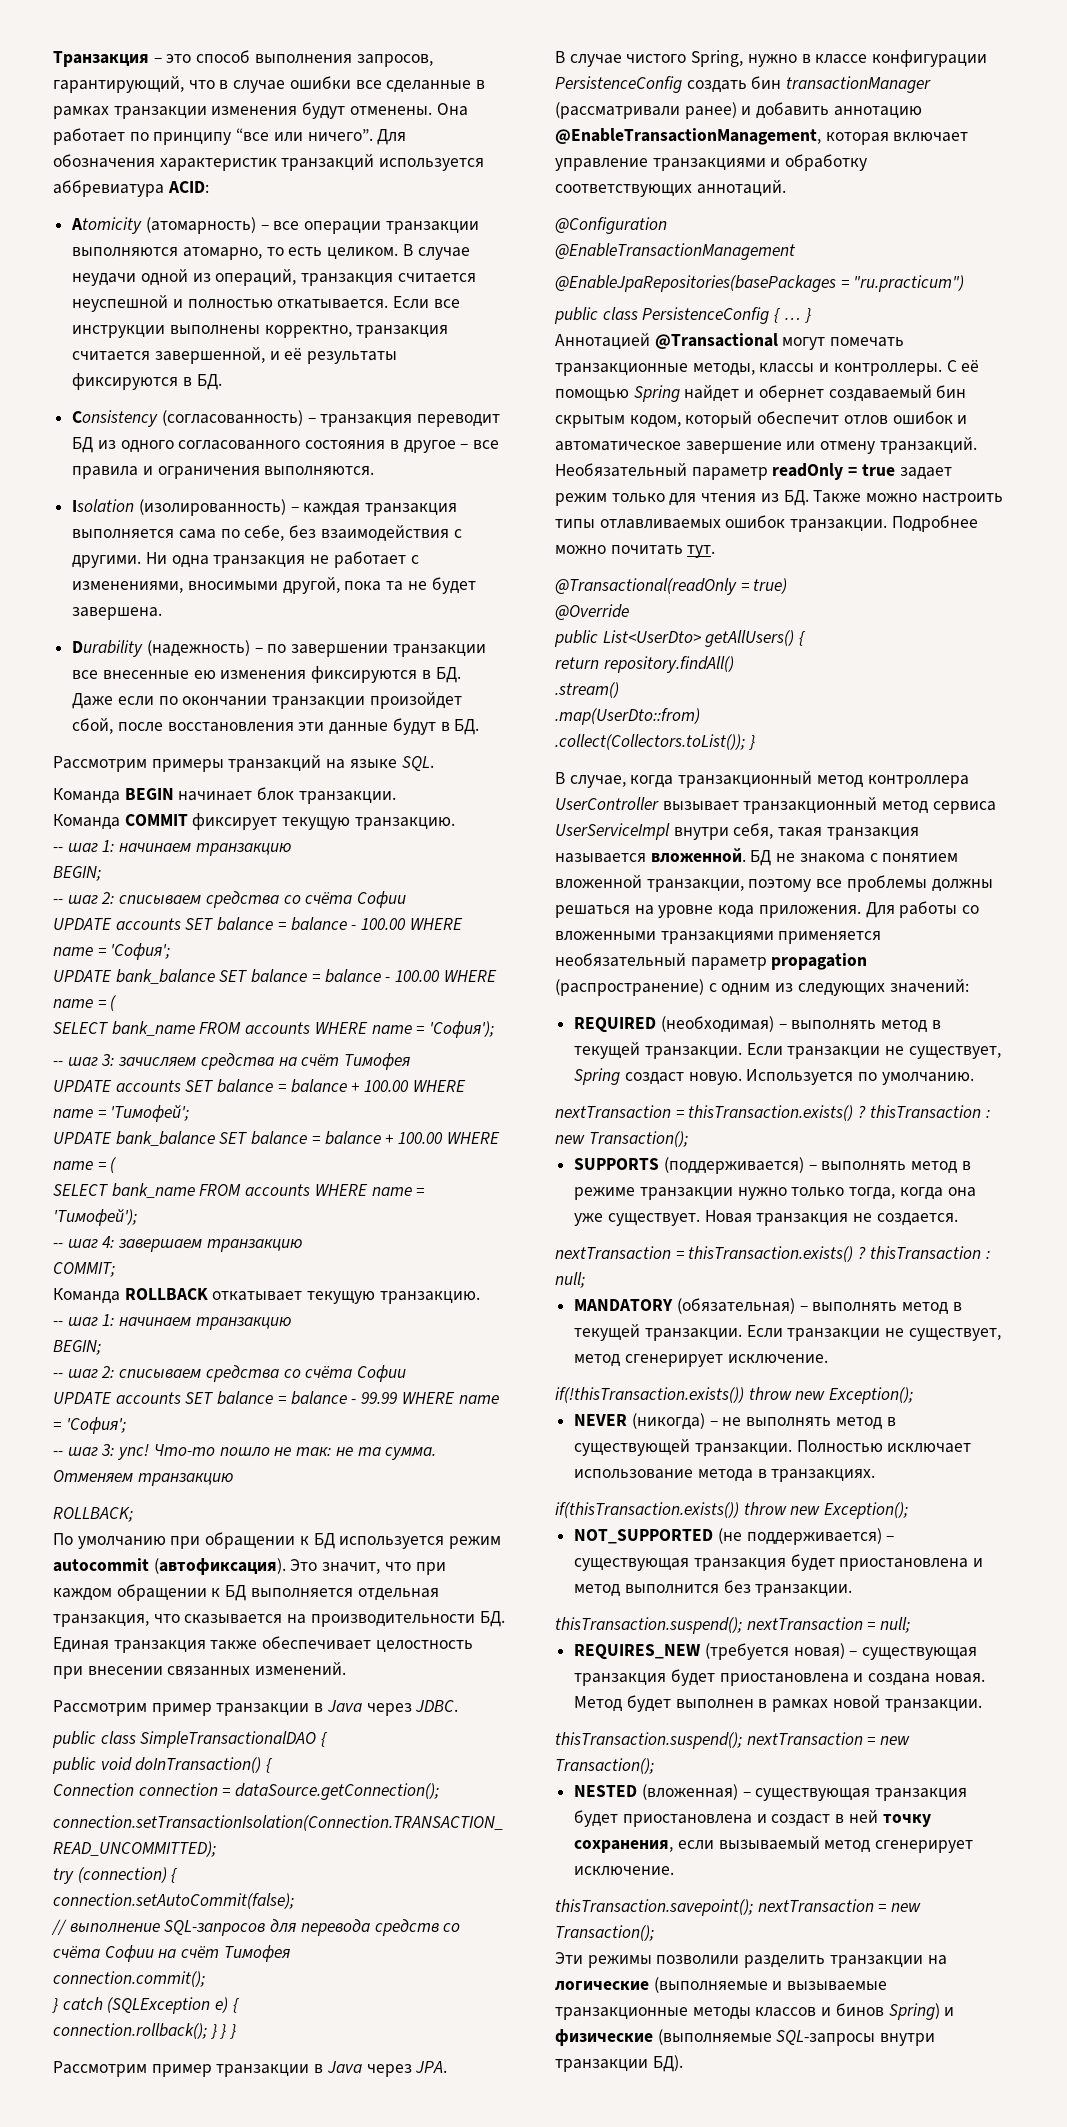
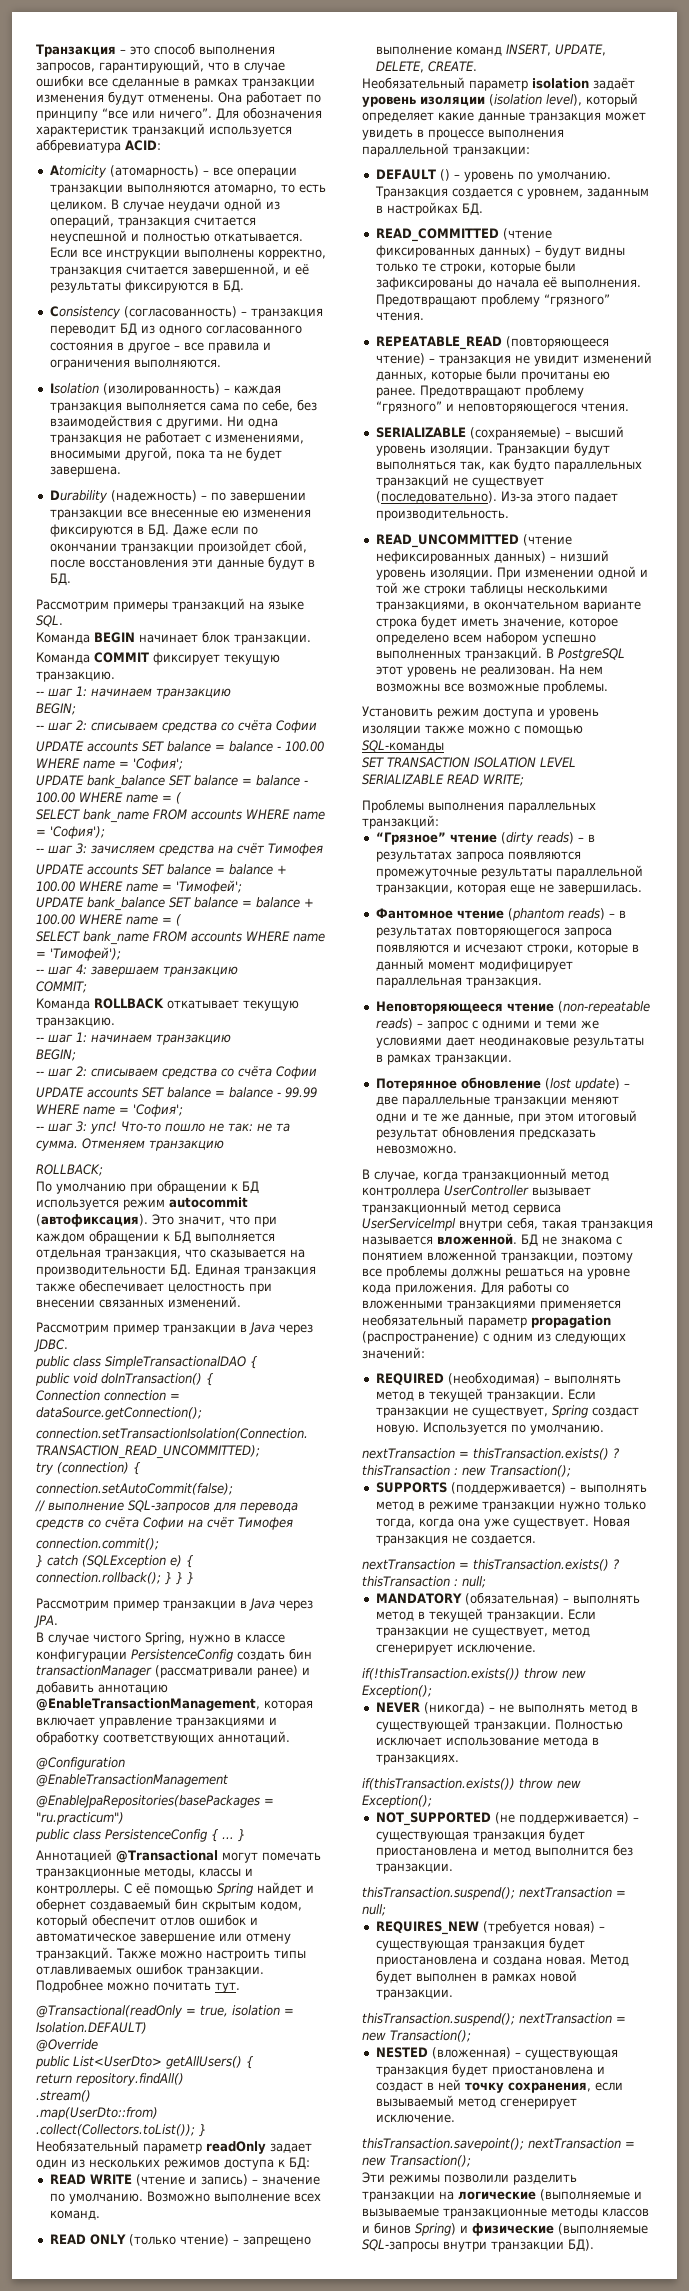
[555,463,952,480] [555,490,809,506] Необязательный параметр readOnly = true задает режим только для чтения из БД. -> (113, 1954) none
[753,578,788,594] true) -> [200,2005,294,2017] [36,2022,147,2034] true, isolation = Isolation.DEFAULT)
(755, 742) none -> [36,2140,312,2154] [36,2157,310,2170] [49,2174,320,2186] [49,2191,321,2204] [49,2210,100,2220] [49,2234,311,2247] [375,44,606,56] [375,61,477,73] [362,77,635,91] [362,93,638,107] [362,112,646,123] [362,129,564,140] [362,143,530,157] [375,169,611,182] [374,186,649,199] [375,202,483,216] [375,228,552,242] [375,244,625,258] [375,260,576,274] [375,277,641,290] [375,293,610,307] [375,312,424,321] [375,336,609,350] [375,352,652,366] [375,368,610,382] [375,384,584,398] [375,401,629,414] [375,426,624,440] [375,442,610,456] [375,458,642,472] [375,474,544,488] [375,491,618,503] [375,510,509,521] [375,534,572,548] [375,550,609,564] [375,566,648,580] [375,582,608,596] [375,601,641,612] [375,615,618,629] [375,631,596,645] [375,647,625,661] [375,664,603,677] [375,680,608,694] [362,706,599,719] [362,725,583,735] [362,740,444,752] [362,757,576,768] [362,774,524,786] [362,799,596,813] [362,815,439,829] [375,832,595,845] [375,851,581,862] [375,865,643,879] [375,884,642,895] [375,908,626,921] [375,927,612,938] [375,944,639,955] [375,958,573,972] [375,977,542,988] [375,1001,650,1014] [375,1018,599,1031] [375,1037,644,1048] [375,1054,512,1065] [375,1077,630,1091] [375,1096,619,1107] [375,1110,637,1124] [375,1126,596,1140] [375,1145,457,1154] // Необязательный параметр readOnly задает один из нескольких режимов доступа к БД: // READ WRITE (чтение и запись) – значение по умолчанию. Возможно выполнение всех команд. // READ ONLY (только чтение) – запрещено выполнение команд INSERT, UPDATE, DELETE, CREATE. // Необязательный параметр isolation задаёт уровень изоляции (isolation level), который определяет какие данные транзакция может увидеть в процессе выполнения параллельной транзакции: // DEFAULT () – уровень по умолчанию. Транзакция создается с уровнем, заданным в настройках БД. // READ_COMMITTED (чтение фиксированных данных) – будут видны только те строки, которые были зафиксированы до начала её выполнения. Предотвращают проблему “грязного” чтения. // REPEATABLE_READ (повторяющееся чтение) – транзакция не увидит изменений данных, которые были прочитаны ею ранее. Предотвращают проблему “грязного” и неповторяющегося чтения. // SERIALIZABLE (сохраняемые) – высший уровень изоляции. Транзакции будут выполняться так, как будто параллельных транзакций не существует (последовательно). Из-за этого падает производительность. // READ_UNCOMMITTED (чтение нефиксированных данных) – низший уровень изоляции. При изменении одной и той же строки таблицы несколькими транзакциями, в окончательном варианте строка будет иметь значение, которое определено всем набором успешно выполненных транзакций. В PostgreSQL этот уровень не реализован. На нем возможны все возможные проблемы. // Установить режим доступа и уровень изоляции также можно с помощью SQL-команды // SET TRANSACTION ISOLATION LEVEL SERIALIZABLE READ WRITE; // Проблемы выполнения параллельных транзакций: // “Грязное” чтение (dirty reads) – в результатах запроса появляются промежуточные результаты параллельной транзакции, которая еще не завершилась. // Фантомное чтение (phantom reads) – в результатах повторяющегося запроса появляются и исчезают строки, которые в данный момент модифицирует параллельная транзакция. // Неповторяющееся чтение (non-repeatable reads) – запрос с одними и теми же условиями дает неодинаковые результаты в рамках транзакции. // Потерянное обновление (lost update) – две параллельные транзакции меняют одни и те же данные, при этом итоговый результат обновления предсказать невозможно.

